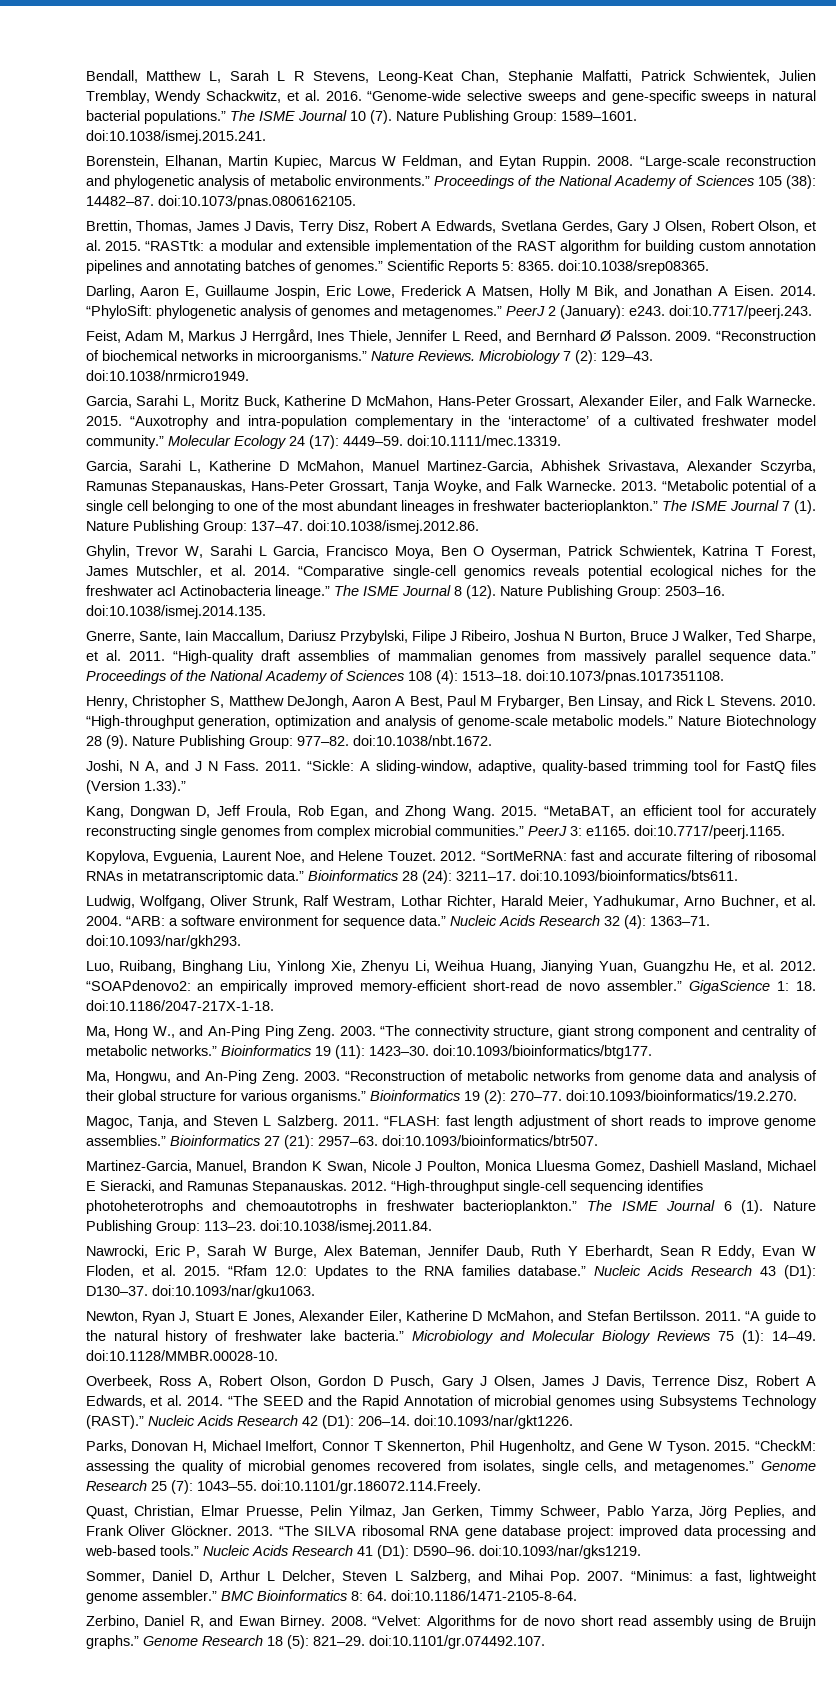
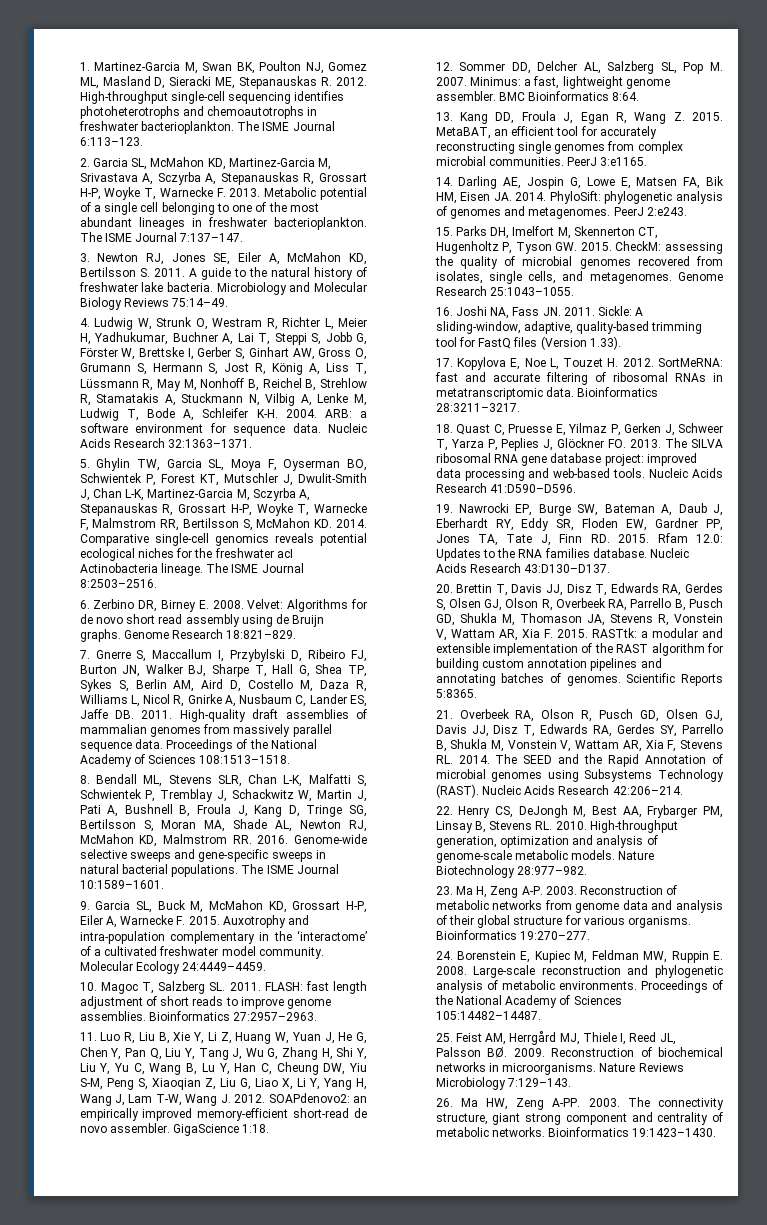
[85,70,817,84] [85,90,462,104] Bendall, Matthew L, Sarah L R Stevens, Leong-Keat Chan, Stephanie Malfatti, Patrick Schwientek, Julien Tremblay, Wendy Schackwitz, et al. 2016. “Genome-wide -> [79,61,368,74] [79,76,368,89] [79,91,345,104] [79,106,318,119] [78,121,335,134] [79,137,143,146] [79,157,332,170] [79,172,368,185] [79,187,368,200] [79,202,319,215] [79,217,368,230] [79,232,244,242] [79,252,367,265] [79,267,368,280] [78,282,368,295] [79,297,229,310] [79,317,367,330] [79,332,367,345] [79,347,368,360] [79,363,367,375] [79,378,367,391] [79,393,367,406] [79,408,367,421] [79,423,367,436] [79,438,253,448] [79,458,367,471] [79,473,368,486] [79,488,311,501] [79,503,368,516] [79,518,367,531] [79,533,367,546] [79,548,293,561] [79,563,304,576] [79,579,157,588] [79,599,367,612] [79,614,325,627] [79,629,297,642] [79,649,367,662] [79,664,367,677] [79,679,367,692] [79,694,367,707] [79,709,367,722] [79,724,332,737] [79,739,317,752] [79,754,291,767] [79,774,367,787] [79,789,367,802] [79,804,367,817] [79,819,368,832] [79,834,368,847] 1. Martinez-Garcia M, Swan BK, Poulton NJ, Gomez ML, Masland D, Sieracki ME, Stepanauskas R. 2012. High-throughput single-cell sequencing identifies photoheterotrophs and chemoautotrophs in freshwater bacterioplankton. The ISME Journal 6:113–123. // 2. Garcia SL, McMahon KD, Martinez-Garcia M, Srivastava A, Sczyrba A, Stepanauskas R, Grossart H-P, Woyke T, Warnecke F. 2013. Metabolic potential of a single cell belonging to one of the most abundant lineages in freshwater bacterioplankton. The ISME Journal 7:137–147. // 3. Newton RJ, Jones SE, Eiler A, McMahon KD, Bertilsson S. 2011. A guide to the natural history of freshwater lake bacteria. Microbiology and Molecular Biology Reviews 75:14–49. // 4. Ludwig W, Strunk O, Westram R, Richter L, Meier H, Yadhukumar, Buchner A, Lai T, Steppi S, Jobb G, Förster W, Brettske I, Gerber S, Ginhart AW, Gross O, Grumann S, Hermann S, Jost R, König A, Liss T, Lüssmann R, May M, Nonhoff B, Reichel B, Strehlow R, Stamatakis A, Stuckmann N, Vilbig A, Lenke M, Ludwig T, Bode A, Schleifer K-H. 2004. ARB: a software environment for sequence data. Nucleic Acids Research 32:1363–1371. // 5. Ghylin TW, Garcia SL, Moya F, Oyserman BO, Schwientek P, Forest KT, Mutschler J, Dwulit-Smith J, Chan L-K, Martinez-Garcia M, Sczyrba A, Stepanauskas R, Grossart H-P, Woyke T, Warnecke F, Malmstrom RR, Bertilsson S, McMahon KD. 2014. Comparative single-cell genomics reveals potential ecological niches for the freshwater acI Actinobacteria lineage. The ISME Journal 8:2503–2516. // 6. Zerbino DR, Birney E. 2008. Velvet: Algorithms for de novo short read assembly using de Bruijn graphs. Genome Research 18:821–829. // 7. Gnerre S, Maccallum I, Przybylski D, Ribeiro FJ, Burton JN, Walker BJ, Sharpe T, Hall G, Shea TP, Sykes S, Berlin AM, Aird D, Costello M, Daza R, Williams L, Nicol R, Gnirke A, Nusbaum C, Lander ES, Jaffe DB. 2011. High-quality draft assemblies of mammalian genomes from massively parallel sequence data. Proceedings of the National Academy of Sciences 108:1513–1518. // 8. Bendall ML, Stevens SLR, Chan L-K, Malfatti S, Schwientek P, Tremblay J, Schackwitz W, Martin J, Pati A, Bushnell B, Froula J, Kang D, Tringe SG, Bertilsson S, Moran MA, Shade AL, Newton RJ, McMahon KD, Malmstrom RR. 2016. Genome-wide
[143,110,637,124] [85,130,266,144] [85,155,816,169] [85,175,816,189] [85,195,356,209] [85,220,817,234] [85,240,205,251] populations.” The ISME Journal 10 (7). Nature Publishing Group: 1589–1601. doi:10.1038/ismej.2015.241. // Borenstein, Elhanan, Martin Kupiec, Marcus W Feldman, and Eytan Ruppin. 2008. “Large-scale reconstruction and phylogenetic analysis of metabolic environments.” Proceedings of the National Academy of Sciences 105 (38): 14482–87. doi:10.1073/pnas.0806162105. // Brettin, Thomas, James J Davis, Terry Disz, Robert A Edwards, Svetlana Gerdes, Gary J Olsen, Robert Olson, et al. 2015. “RASTtk: -> [171,864,339,877] [79,880,164,889] [79,900,367,913] [79,915,310,928] [79,930,368,944] [79,946,324,959] [79,961,267,974] [79,981,367,994] [79,996,332,1009] [79,1011,318,1021] [79,1032,368,1044] [79,1047,367,1060] [79,1062,367,1075] [79,1078,367,1090] [79,1093,367,1106] [79,1108,368,1121] [79,1123,270,1136] [435,61,723,74] [435,76,670,89] [435,91,640,101] [435,111,723,124] [435,126,657,139] [435,141,683,154] [435,156,648,166] [435,176,724,189] [435,191,723,204] [435,206,687,219] [435,226,659,239] [435,241,723,254] [434,256,723,269] [435,271,723,284] [435,286,574,296] [435,306,644,319] [435,321,703,334] [434,336,621,350] [435,357,723,370] [434,372,723,385] [435,387,659,400] [435,403,520,412] [435,423,723,436] [435,438,723,451] [435,453,697,466] [435,468,723,481] [435,483,576,493] [435,503,723,516] [435,518,723,531] [435,533,723,546] [435,548,690,561] [435,563,611,573] [435,583,723,596] [435,598,723,611] [435,613,723,626] [435,628,637,641] populations. The ISME Journal 10:1589–1601. // 9. Garcia SL, Buck M, McMahon KD, Grossart H-P, Eiler A, Warnecke F. 2015. Auxotrophy and intra-population complementary in the ‘interactome’ of a cultivated freshwater model community. Molecular Ecology 24:4449–4459. // 10. Magoc T, Salzberg SL. 2011. FLASH: fast length adjustment of short reads to improve genome assemblies. Bioinformatics 27:2957–2963. // 11. Luo R, Liu B, Xie Y, Li Z, Huang W, Yuan J, He G, Chen Y, Pan Q, Liu Y, Tang J, Wu G, Zhang H, Shi Y, Liu Y, Yu C, Wang B, Lu Y, Han C, Cheung DW, Yiu S-M, Peng S, Xiaoqian Z, Liu G, Liao X, Li Y, Yang H, Wang J, Lam T-W, Wang J. 2012. SOAPdenovo2: an empirically improved memory-efficient short-read de novo assembler. GigaScience 1:18. // 12. Sommer DD, Delcher AL, Salzberg SL, Pop M. 2007. Minimus: a fast, lightweight genome assembler. BMC Bioinformatics 8:64. // 13. Kang DD, Froula J, Egan R, Wang Z. 2015. MetaBAT, an efficient tool for accurately reconstructing single genomes from complex microbial communities. PeerJ 3:e1165. // 14. Darling AE, Jospin G, Lowe E, Matsen FA, Bik HM, Eisen JA. 2014. PhyloSift: phylogenetic analysis of genomes and metagenomes. PeerJ 2:e243. // 15. Parks DH, Imelfort M, Skennerton CT, Hugenholtz P, Tyson GW. 2015. CheckM: assessing the quality of microbial genomes recovered from isolates, single cells, and metagenomes. Genome Research 25:1043–1055. // 16. Joshi NA, Fass JN. 2011. Sickle: A sliding-window, adaptive, quality-based trimming tool for FastQ files (Version 1.33). // 17. Kopylova E, Noe L, Touzet H. 2012. SortMeRNA: fast and accurate filtering of ribosomal RNAs in metatranscriptomic data. Bioinformatics 28:3211–3217. // 18. Quast C, Pruesse E, Yilmaz P, Gerken J, Schweer T, Yarza P, Peplies J, Glöckner FO. 2013. The SILVA ribosomal RNA gene database project: improved data processing and web-based tools. Nucleic Acids Research 41:D590–D596. // 19. Nawrocki EP, Burge SW, Bateman A, Daub J, Eberhardt RY, Eddy SR, Floden EW, Gardner PP, Jones TA, Tate J, Finn RD. 2015. Rfam 12.0: Updates to the RNA families database. Nucleic Acids Research 43:D130–D137. // 20. Brettin T, Davis JJ, Disz T, Edwards RA, Gerdes S, Olsen GJ, Olson R, Overbeek RA, Parrello B, Pusch GD, Shukla M, Thomason JA, Stevens R, Vonstein V, Wattam AR, Xia F. 2015. RASTtk:
[314,261,383,274] genomes.” -> [566,676,621,686] genomes.
[501,260,709,274] [85,285,816,299] [85,305,812,319] [85,329,816,344] [85,350,653,364] [85,370,249,381] [85,395,816,408] [85,415,817,429] [85,435,561,449] [85,460,816,474] [85,480,817,494] [85,500,817,514] [85,520,479,534] [85,545,817,559] [85,565,816,579] [85,585,725,599] [85,605,266,619] [85,630,816,644] [85,650,817,664] [85,670,724,684] [85,695,816,709] [85,715,194,729] 5: 8365. doi:10.1038/srep08365. // Darling, Aaron E, Guillaume Jospin, Eric Lowe, Frederick A Matsen, Holly M Bik, and Jonathan A Eisen. 2014. “PhyloSift: phylogenetic analysis of genomes and metagenomes.” PeerJ 2 (January): e243. doi:10.7717/peerj.243. // Feist, Adam M, Markus J Herrgård, Ines Thiele, Jennifer L Reed, and Bernhard Ø Palsson. 2009. “Reconstruction of biochemical networks in microorganisms.” Nature Reviews. Microbiology 7 (2): 129–43. doi:10.1038/nrmicro1949. // Garcia, Sarahi L, Moritz Buck, Katherine D McMahon, Hans-Peter Grossart, Alexander Eiler, and Falk Warnecke. 2015. “Auxotrophy and intra-population complementary in the ‘interactome’ of a cultivated freshwater model community.” Molecular Ecology 24 (17): 4449–59. doi:10.1111/mec.13319. // Garcia, Sarahi L, Katherine D McMahon, Manuel Martinez-Garcia, Abhishek Srivastava, Alexander Sczyrba, Ramunas Stepanauskas, Hans-Peter Grossart, Tanja Woyke, and Falk Warnecke. 2013. “Metabolic potential of a single cell belonging to one of the most abundant lineages in freshwater bacterioplankton.” The ISME Journal 7 (1). Nature Publishing Group: 137–47. doi:10.1038/ismej.2012.86. // Ghylin, Trevor W, Sarahi L Garcia, Francisco Moya, Ben O Oyserman, Patrick Schwientek, Katrina T Forest, James Mutschler, et al. 2014. “Comparative single-cell genomics reveals potential ecological niches for the freshwater acI Actinobacteria lineage.” The ISME Journal 8 (12). Nature Publishing Group: 2503–16. doi:10.1038/ismej.2014.135. // Gnerre, Sante, Iain Maccallum, Dariusz Przybylski, Filipe J Ribeiro, Joshua N Burton, Bruce J Walker, Ted Sharpe, et al. 2011. “High-quality draft assemblies of mammalian genomes from massively parallel sequence data.” Proceedings of the National Academy of Sciences 108 (4): 1513–18. doi:10.1073/pnas.1017351108. // Henry, Christopher S, Matthew DeJongh, Aaron A Best, Paul M Frybarger, Ben Linsay, and Rick L Stevens. 2010. “High-throughput -> [435,689,477,698] [435,709,723,722] [435,724,723,737] [435,739,723,752] [435,754,723,767] [435,769,724,782] [435,784,683,798] [435,805,723,818] [435,820,678,833] 5:8365. // 21. Overbeek RA, Olson R, Pusch GD, Olsen GJ, Davis JJ, Disz T, Edwards RA, Gerdes SY, Parrello B, Shukla M, Vonstein V, Wattam AR, Xia F, Stevens RL. 2014. The SEED and the Rapid Annotation of microbial genomes using Subsystems Technology (RAST). Nucleic Acids Research 42:206–214. // 22. Henry CS, DeJongh M, Best AA, Frybarger PM, Linsay B, Stevens RL. 2010. High-throughput
[618,715,674,726] models.” -> [571,850,616,860] models.
[85,735,492,749] [85,760,817,774] [85,780,186,794] [85,805,817,819] [85,825,785,839] [85,850,816,864] [85,870,738,884] [85,895,816,909] [85,915,710,929] [85,935,241,949] [85,960,816,974] [85,980,816,994] [85,1000,274,1011] [85,1025,817,1039] [85,1045,652,1059] [85,1070,445,1084] 28 (9). Nature Publishing Group: 977–82. doi:10.1038/nbt.1672. // Joshi, N A, and J N Fass. 2011. “Sickle: A sliding-window, adaptive, quality-based trimming tool for FastQ files (Version 1.33).” // Kang, Dongwan D, Jeff Froula, Rob Egan, and Zhong Wang. 2015. “MetaBAT, an efficient tool for accurately reconstructing single genomes from complex microbial communities.” PeerJ 3: e1165. doi:10.7717/peerj.1165. // Kopylova, Evguenia, Laurent Noe, and Helene Touzet. 2012. “SortMeRNA: fast and accurate filtering of ribosomal RNAs in metatranscriptomic data.” Bioinformatics 28 (24): 3211–17. doi:10.1093/bioinformatics/bts611. // Ludwig, Wolfgang, Oliver Strunk, Ralf Westram, Lothar Richter, Harald Meier, Yadhukumar, Arno Buchner, et al. 2004. “ARB: a software environment for sequence data.” Nucleic Acids Research 32 (4): 1363–71. doi:10.1093/nar/gkh293. // Luo, Ruibang, Binghang Liu, Yinlong Xie, Zhenyu Li, Weihua Huang, Jianying Yuan, Guangzhu He, et al. 2012. “SOAPdenovo2: an empirically improved memory-efficient short-read de novo assembler.” GigaScience 1: 18. doi:10.1186/2047-217X-1-18. // Ma, Hong W., and An-Ping Ping Zeng. 2003. “The connectivity structure, giant strong component and centrality of metabolic networks.” Bioinformatics 19 (11): 1423–30. doi:10.1093/bioinformatics/btg177. // Ma, Hongwu, and An-Ping Zeng. 2003. “Reconstruction -> [516,866,587,875] [435,886,664,898] 28:977–982. // 23. Ma H, Zeng A-P. 2003. Reconstruction
[290,1090,797,1104] [85,1115,816,1129] [85,1135,598,1149] [85,1160,816,1173] [85,1180,703,1194] [85,1200,816,1214] [85,1220,432,1234] [85,1245,816,1259] [85,1265,816,1279] [85,1285,315,1299] [85,1310,816,1324] [85,1330,817,1344] [85,1350,278,1361] [85,1375,817,1389] [85,1395,817,1409] [85,1415,573,1429] [85,1440,816,1454] [85,1460,817,1474] [85,1480,481,1494] [85,1505,816,1519] [85,1525,816,1539] [84,1545,641,1559] [85,1570,816,1584] [85,1590,577,1604] [85,1615,817,1629] [85,1635,545,1649] organisms.” Bioinformatics 19 (2): 270–77. doi:10.1093/bioinformatics/19.2.270. // Magoc, Tanja, and Steven L Salzberg. 2011. “FLASH: fast length adjustment of short reads to improve genome assemblies.” Bioinformatics 27 (21): 2957–63. doi:10.1093/bioinformatics/btr507. // Martinez-Garcia, Manuel, Brandon K Swan, Nicole J Poulton, Monica Lluesma Gomez, Dashiell Masland, Michael E Sieracki, and Ramunas Stepanauskas. 2012. “High-throughput single-cell sequencing identifies photoheterotrophs and chemoautotrophs in freshwater bacterioplankton.” The ISME Journal 6 (1). Nature Publishing Group: 113–23. doi:10.1038/ismej.2011.84. // Nawrocki, Eric P, Sarah W Burge, Alex Bateman, Jennifer Daub, Ruth Y Eberhardt, Sean R Eddy, Evan W Floden, et al. 2015. “Rfam 12.0: Updates to the RNA families database.” Nucleic Acids Research 43 (D1): D130–37. doi:10.1093/nar/gku1063. // Newton, Ryan J, Stuart E Jones, Alexander Eiler, Katherine D McMahon, and Stefan Bertilsson. 2011. “A guide to the natural history of freshwater lake bacteria.” Microbiology and Molecular Biology Reviews 75 (1): 14–49. doi:10.1128/MMBR.00028-10. // Overbeek, Ross A, Robert Olson, Gordon D Pusch, Gary J Olsen, James J Davis, Terrence Disz, Robert A Edwards, et al. 2014. “The SEED and the Rapid Annotation of microbial genomes using Subsystems Technology (RAST).” Nucleic Acids Research 42 (D1): 206–14. doi:10.1093/nar/gkt1226. // Parks, Donovan H, Michael Imelfort, Connor T Skennerton, Phil Hugenholtz, and Gene W Tyson. 2015. “CheckM: assessing the quality of microbial genomes recovered from isolates, single cells, and metagenomes.” Genome Research 25 (7): 1043–55. doi:10.1101/gr.186072.114.Freely. // Quast, Christian, Elmar Pruesse, Pelin Yilmaz, Jan Gerken, Timmy Schweer, Pablo Yarza, Jörg Peplies, and Frank Oliver Glöckner. 2013. “The SILVA ribosomal RNA gene database project: improved data processing and web-based tools.” Nucleic Acids Research 41 (D1): D590–96. doi:10.1093/nar/gks1219. // Sommer, Daniel D, Arthur L Delcher, Steven L Salzberg, and Mihai Pop. 2007. “Minimus: a fast, lightweight genome assembler.” BMC Bioinformatics 8: 64. doi:10.1186/1471-2105-8-64. // Zerbino, Daniel R, and Ewan Birney. 2008. “Velvet: Algorithms for de novo short read assembly using de Bruijn graphs.” Genome Research 18 (5): 821–29. doi:10.1101/gr.074492.107. -> [628,916,692,928] [435,930,590,940] [435,950,723,963] [435,965,724,978] [435,980,723,993] [434,995,622,1008] [435,1011,541,1020] [435,1031,676,1045] [435,1047,723,1058] [435,1062,684,1075] [435,1077,571,1090] [435,1097,724,1110] [435,1112,723,1125] [435,1127,717,1137] organisms. Bioinformatics 19:270–277. // 24. Borenstein E, Kupiec M, Feldman MW, Ruppin E. 2008. Large-scale reconstruction and phylogenetic analysis of metabolic environments. Proceedings of the National Academy of Sciences 105:14482–14487. // 25. Feist AM, Herrgård MJ, Thiele I, Reed JL, Palsson BØ. 2009. Reconstruction of biochemical networks in microorganisms. Nature Reviews Microbiology 7:129–143. // 26. Ma HW, Zeng A-PP. 2003. The connectivity structure, giant strong component and centrality of metabolic networks. Bioinformatics 19:1423–1430.

